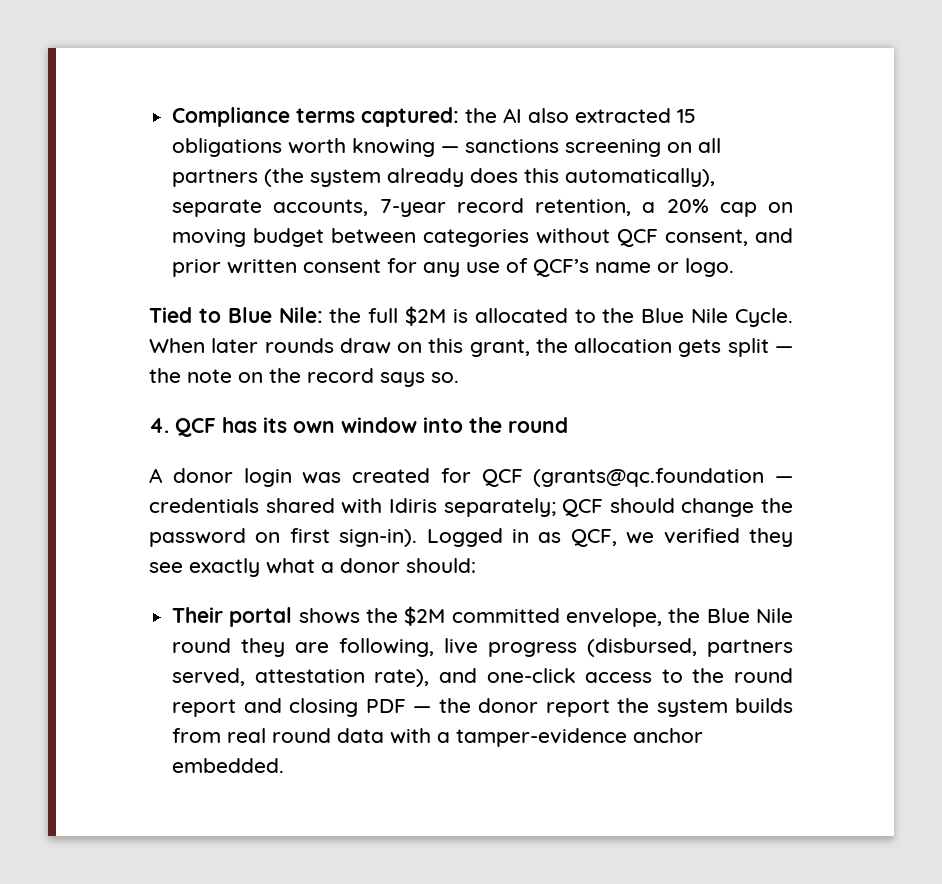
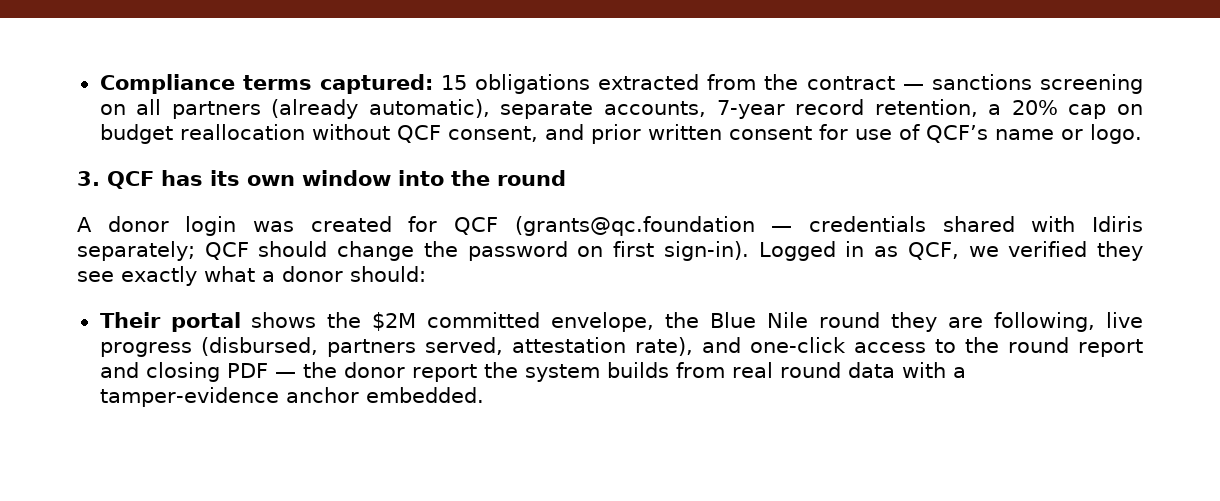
[465,108,697,123] [172,138,436,157] the AI also extracted 15 obligations worth knowing -> [440,74,895,94] 15 obligations extracted from the contract
[264,168,716,187] (the system already does this automatically), -> [271,99,490,119] (already automatic),
[172,228,530,247] moving budget between categories -> [99,124,305,144] budget reallocation
[423,262,461,277] any -> (848, 132) none
[149,306,793,327] [149,338,793,357] [149,368,459,387] [149,418,169,433] Tied to Blue Nile: the full $2M is allocated to the Blue Nile Cycle. When later rounds draw on this grant, the allocation gets split — the note on the record says so. // 4. -> [77,171,100,186] 3.

